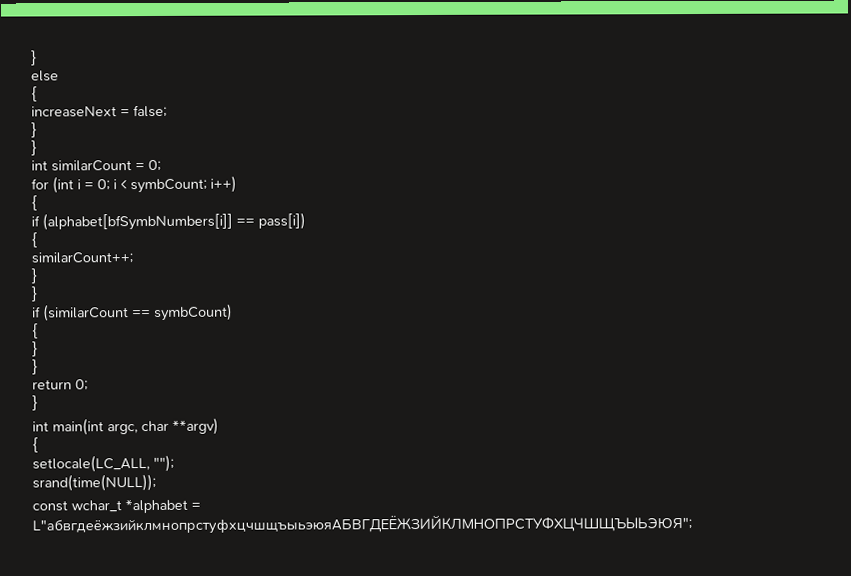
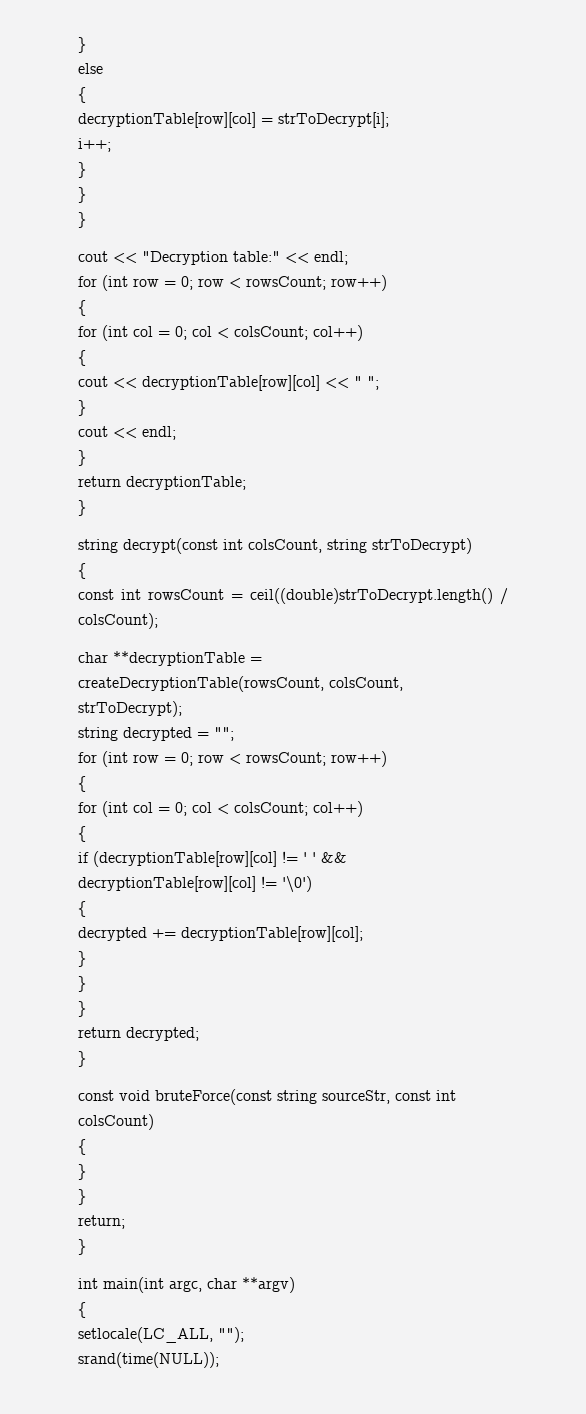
[31,104,167,118] [31,122,37,138] [31,140,37,156] [31,159,161,172] [31,175,237,194] [31,195,38,211] [31,212,306,231] [31,232,38,248] [31,252,133,264] [31,268,37,284] [31,286,38,302] [32,303,233,322] increaseNext = false; // } // } // int similarCount = 0; // for (int i = 0; i < symbCount; i++) // { // if (alphabet[bfSymbNumbers[i]] == pass[i]) // { // similarCount++; // } // } // if (similarCount == symbCount) -> [78,112,389,128] [78,138,111,152] [78,162,86,178] [78,187,86,203] [78,212,86,228] [78,251,348,265] [78,275,387,291] [78,300,86,316] [78,325,363,341] [78,350,86,366] [78,375,379,391] [78,400,86,416] [78,426,176,440] [78,450,86,466] [78,476,246,490] [78,500,86,516] [78,538,472,554] [78,563,86,579] [78,588,508,605] [78,613,158,629] [78,651,262,666] [78,676,403,692] [78,701,182,717] [78,727,234,741] [78,751,387,767] [78,776,86,792] [78,801,363,817] [78,826,86,842] [78,851,347,867] [78,876,312,892] [78,901,86,917] [78,926,363,942] [78,951,86,967] [78,976,86,992] [78,1001,86,1017] [78,1027,199,1041] [78,1051,86,1067] [78,1089,456,1105] [78,1114,154,1130] decryptionTable[row][col] = strToDecrypt[i]; // i++; // } // } // } // cout << "Decryption table:" << endl; // for (int row = 0; row < rowsCount; row++) // { // for (int col = 0; col < colsCount; col++) // { // cout << decryptionTable[row][col] << " "; // } // cout << endl; // } // return decryptionTable; // } // string decrypt(const int colsCount, string strToDecrypt) // { // const int rowsCount = ceil((double)strToDecrypt.length() / colsCount); // char **decryptionTable = createDecryptionTable(rowsCount, colsCount, strToDecrypt); // string decrypted = ""; // for (int row = 0; row < rowsCount; row++) // { // for (int col = 0; col < colsCount; col++) // { // if (decryptionTable[row][col] != ' ' && decryptionTable[row][col] != '\0') // { // decrypted += decryptionTable[row][col]; // } // } // } // return decrypted; // } // const void bruteForce(const string sourceStr, const int colsCount)
[32,379,88,391] return 0; -> [78,1215,125,1229] return;
[32,498,201,514] [32,514,692,535] // const wchar_t *alphabet = L"абвгдеёжзийклмнопрстуфхцчшщъыьэюяАБВГДЕЁЖЗИЙКЛМНОПРСТУФХЦЧШЩЪЫЬЭЮЯ"; -> (219, 1360) none

